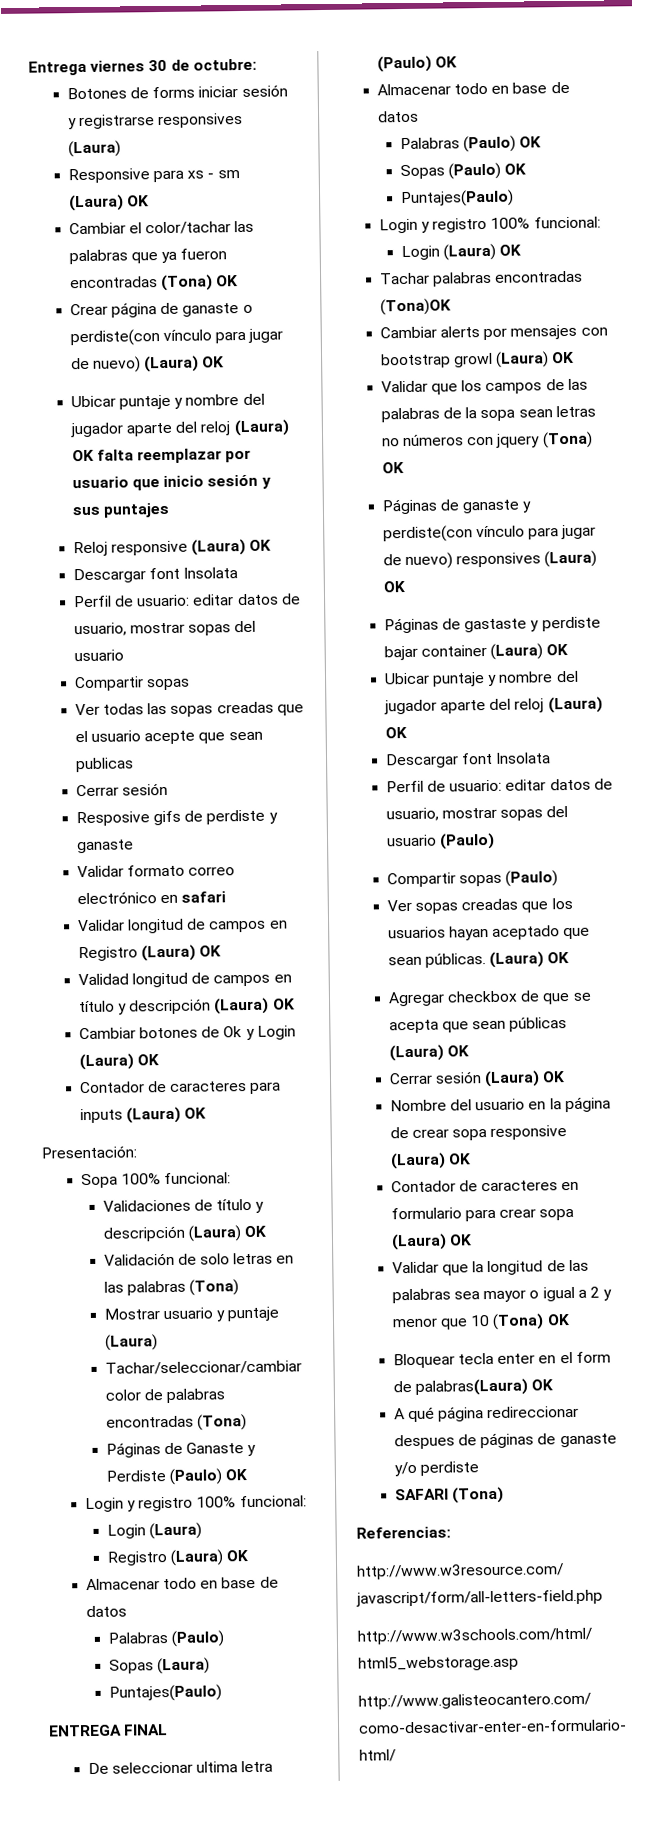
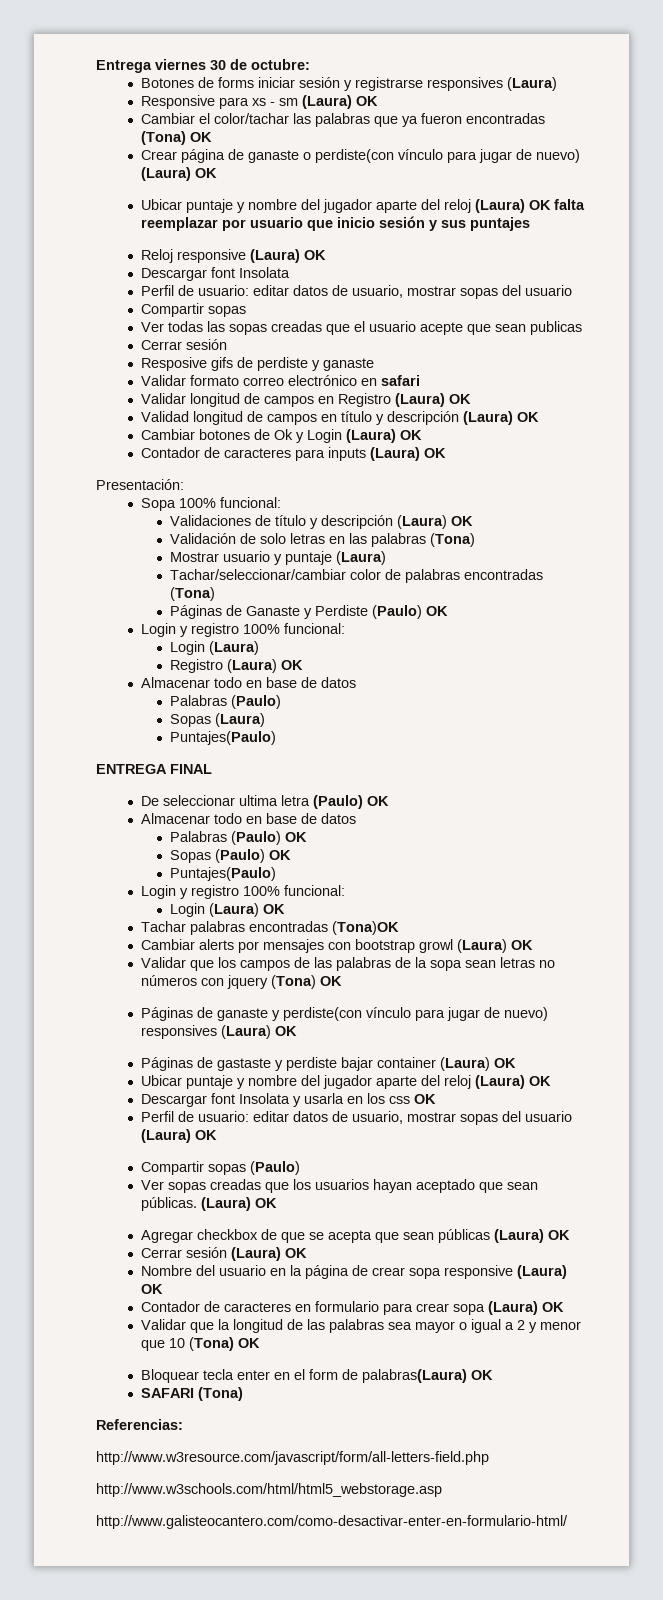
(552, 758) none -> [292,1093,436,1107] y usarla en los css OK
[439,832,496,850] (Paulo) -> [140,1129,217,1143] (Laura) OK
[393,1405,580,1423] [393,1432,617,1450] [393,1461,480,1477] // A qué página redireccionar despues de páginas de ganaste y/o perdiste -> (493, 1375) none

